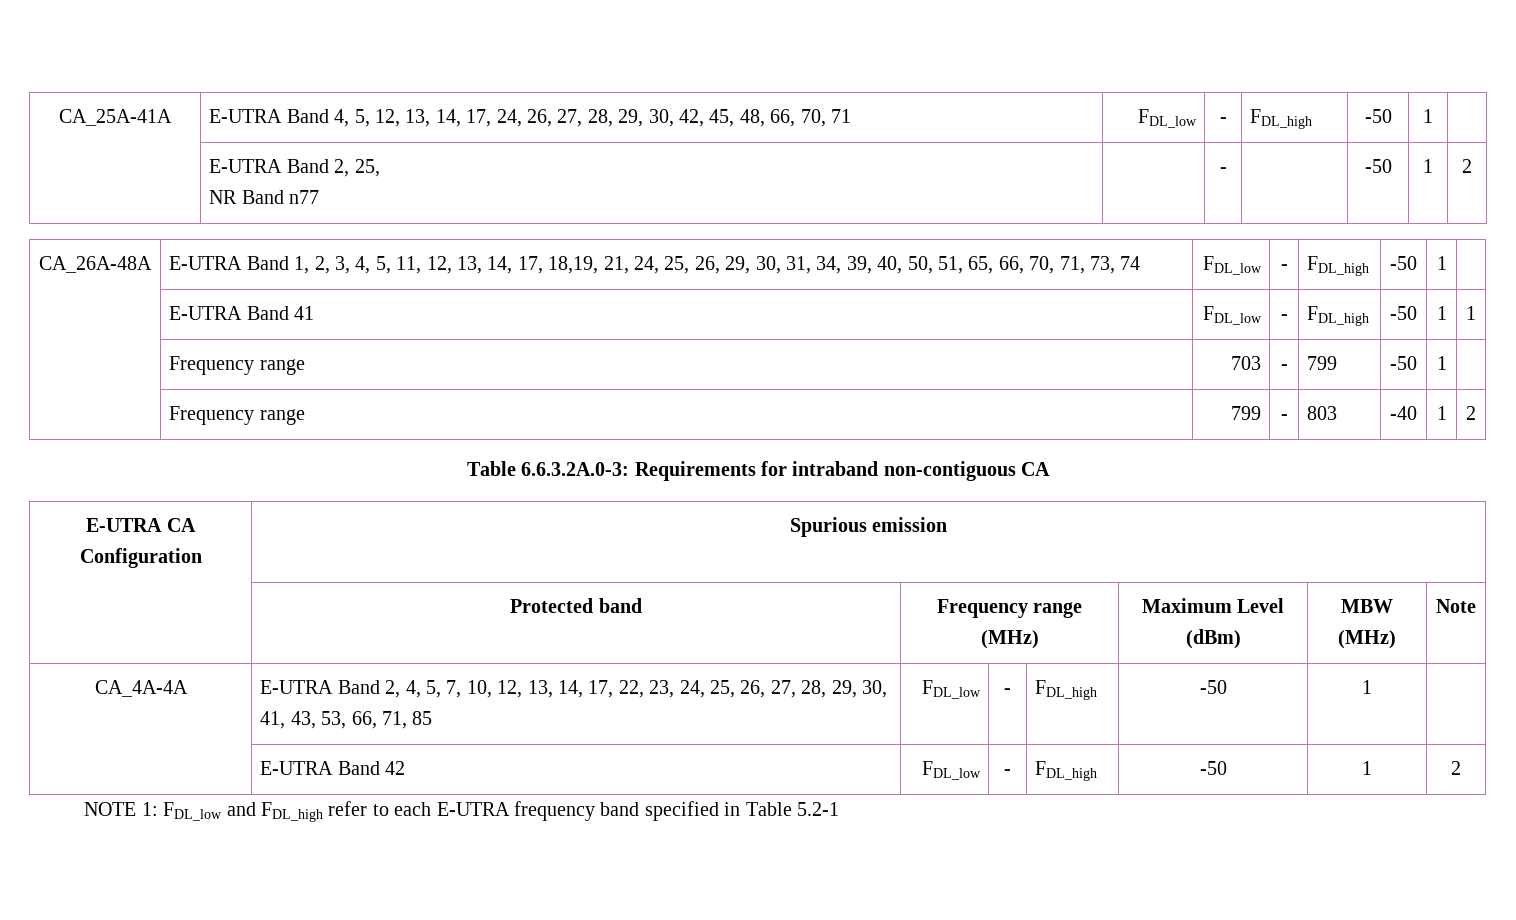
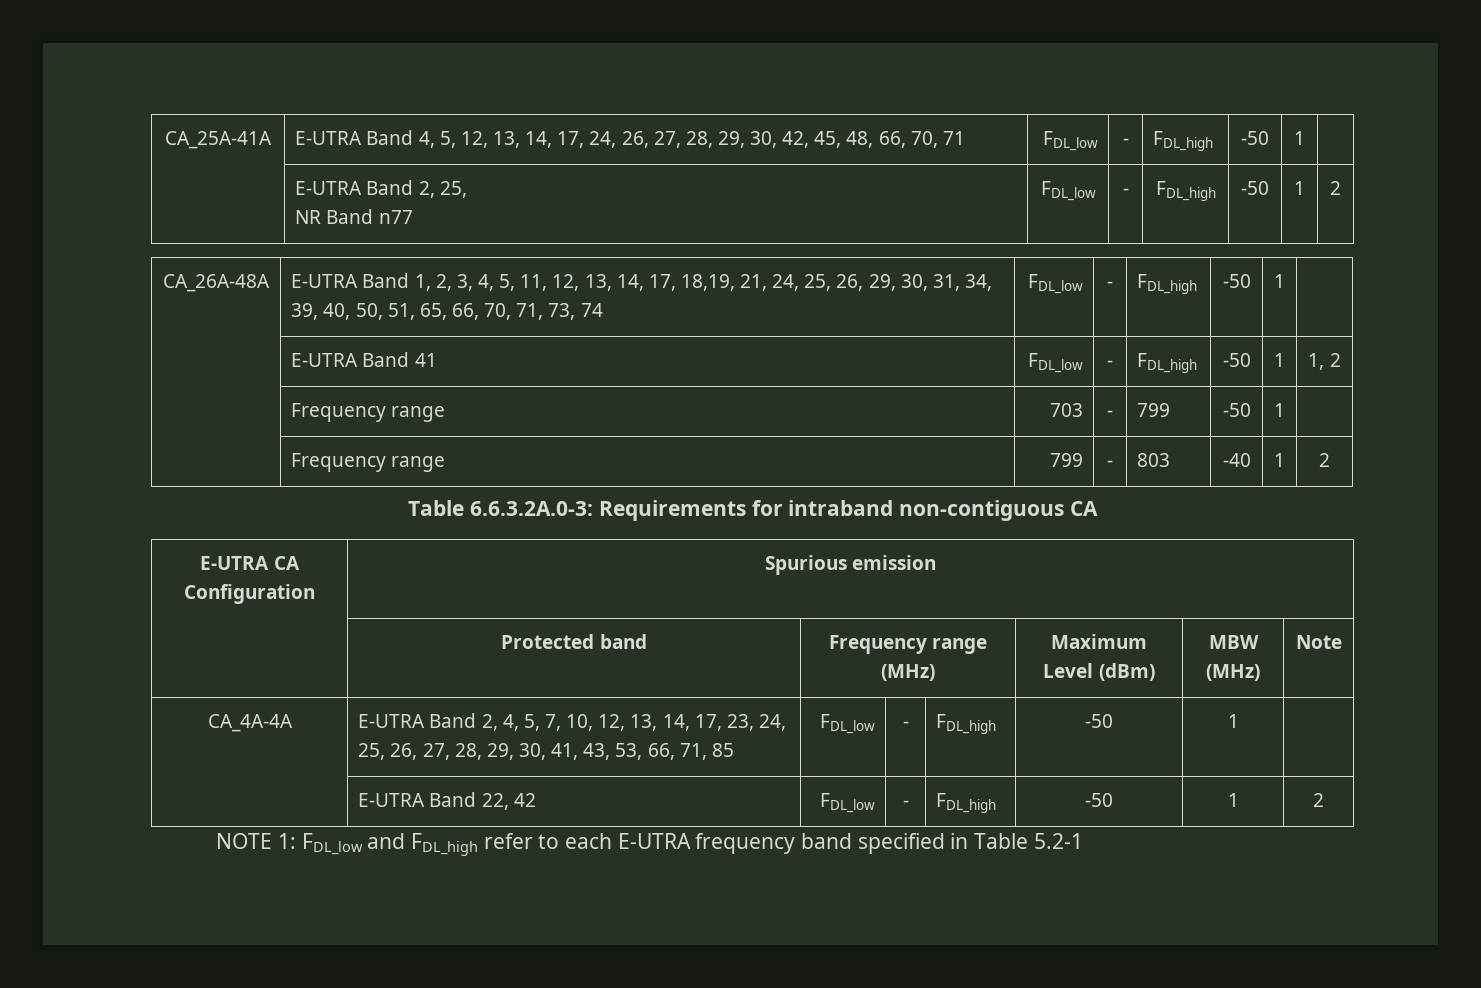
[1219,167,1227,173] | - | -> [1040,181,1096,201] [1122,188,1129,195] [1155,181,1216,201] FDL_low | - | FDL_high
[1466,306,1476,320] 1 -> [1308,353,1341,370] 1, 2
[618,680,644,698] 22, -> (722, 722) none
(380, 768) none -> [481,793,509,810] 22,

